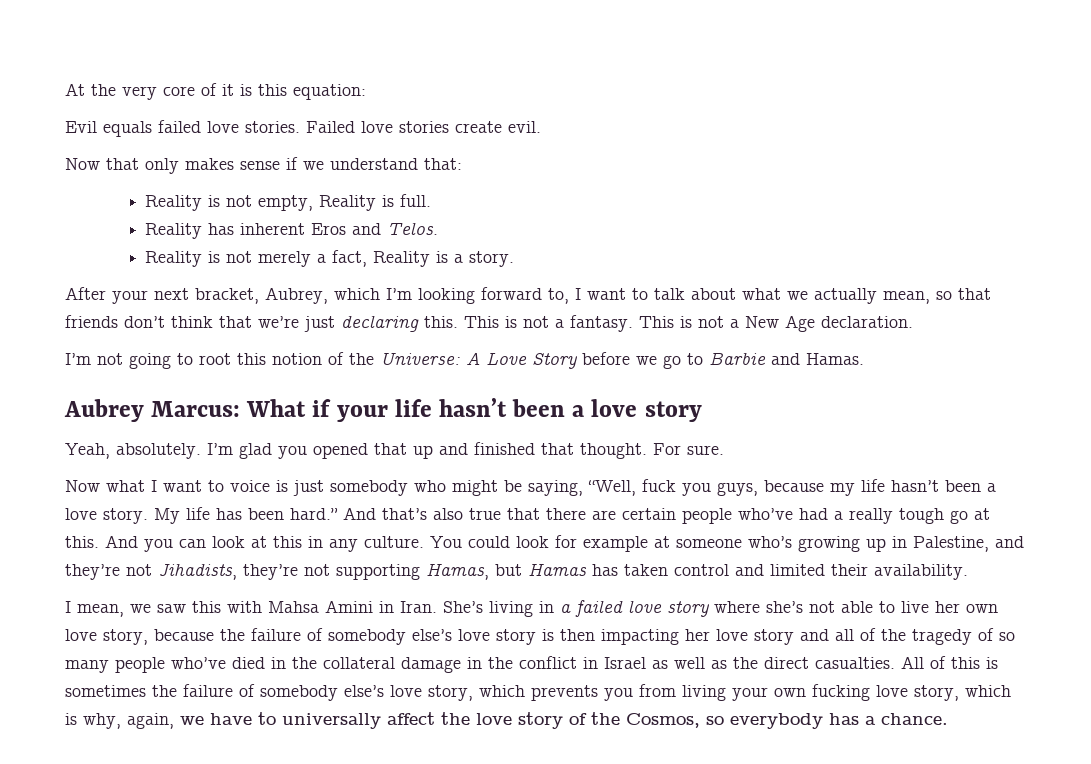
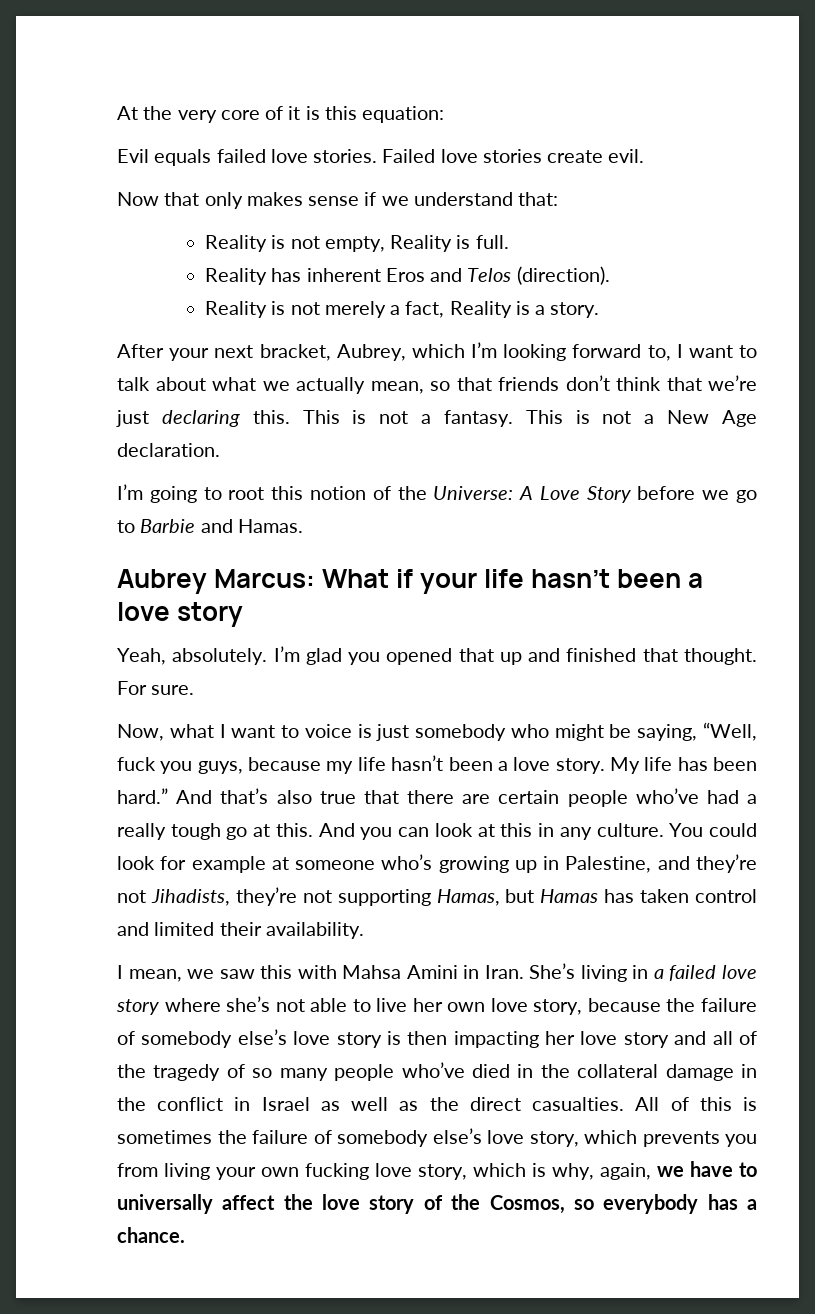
[387,222,439,235] Telos. -> [467,266,610,285] Telos (direction).
[97,353,123,365] not -> (143, 492) none
[65,480,100,492] Now -> [117,724,164,741] Now,

